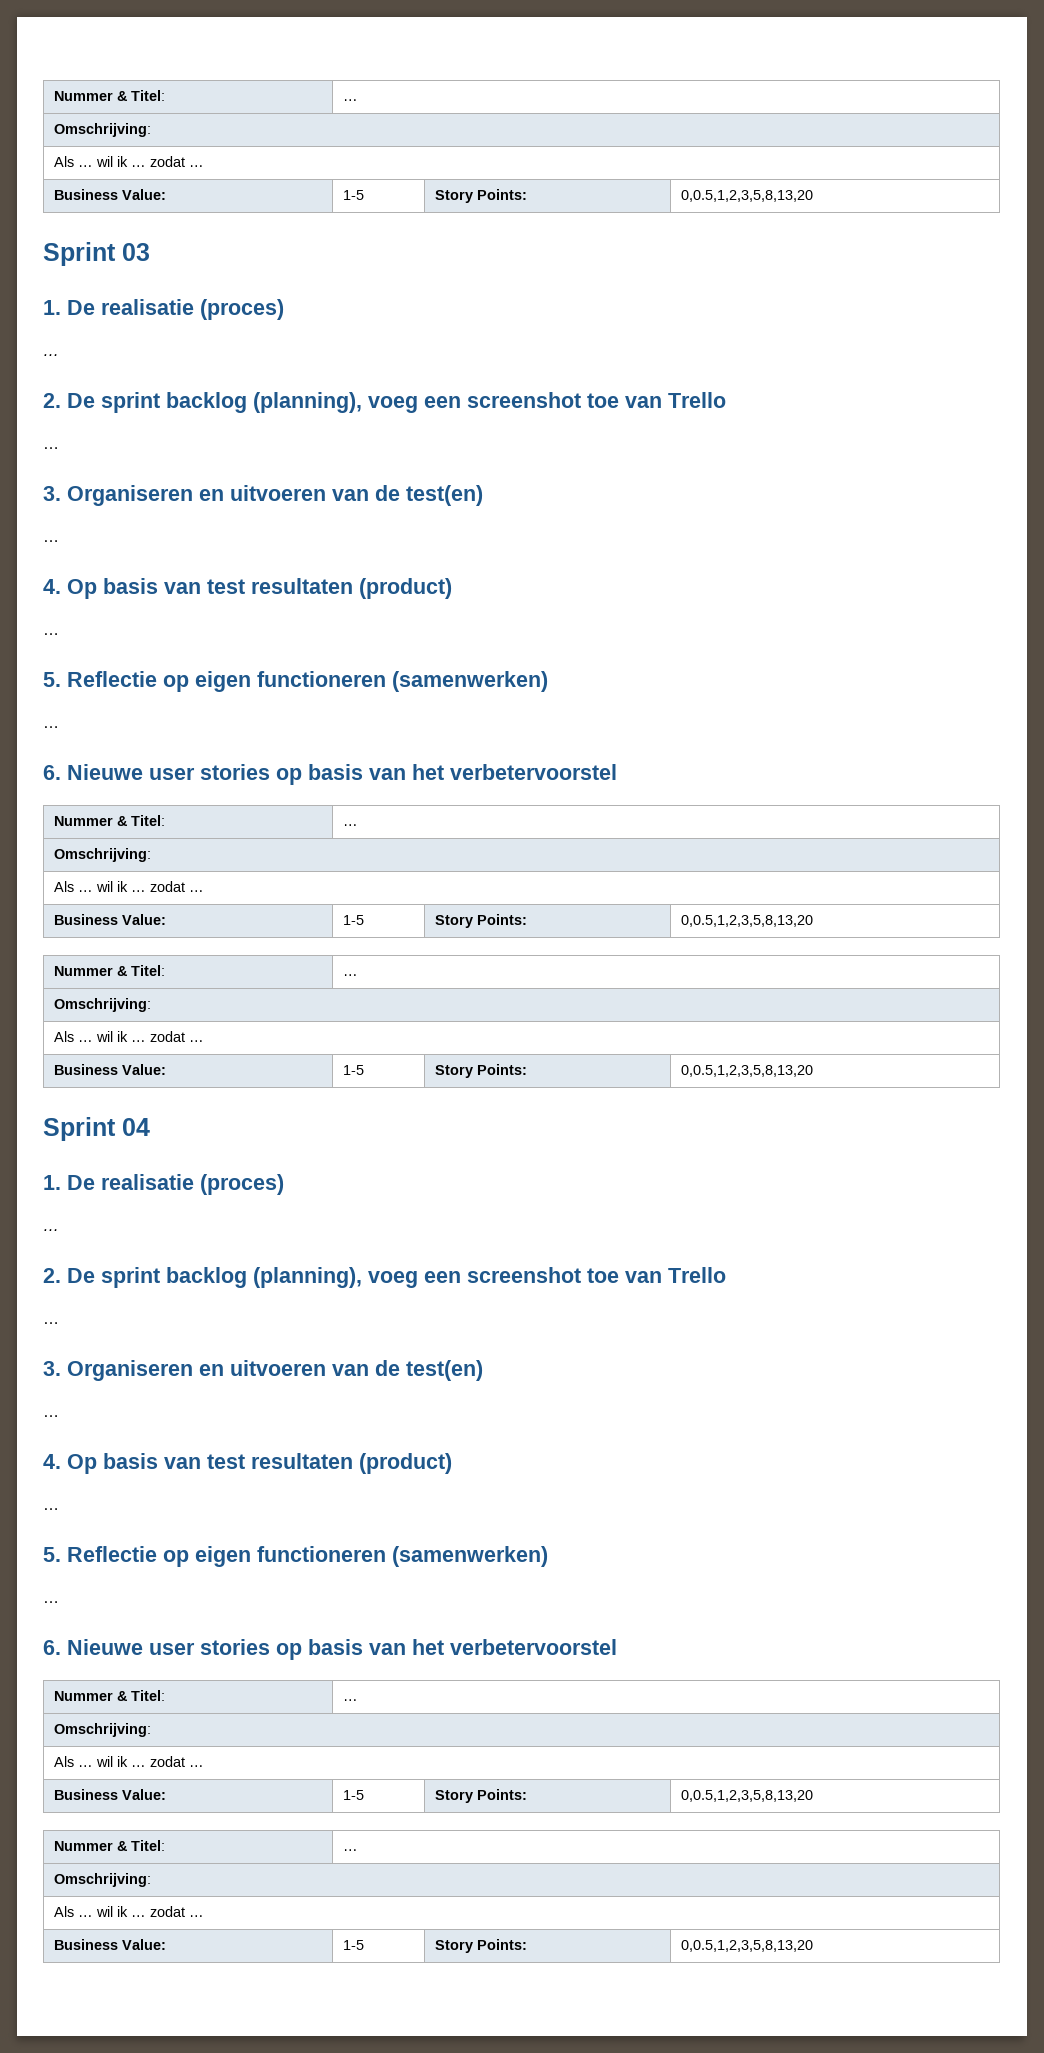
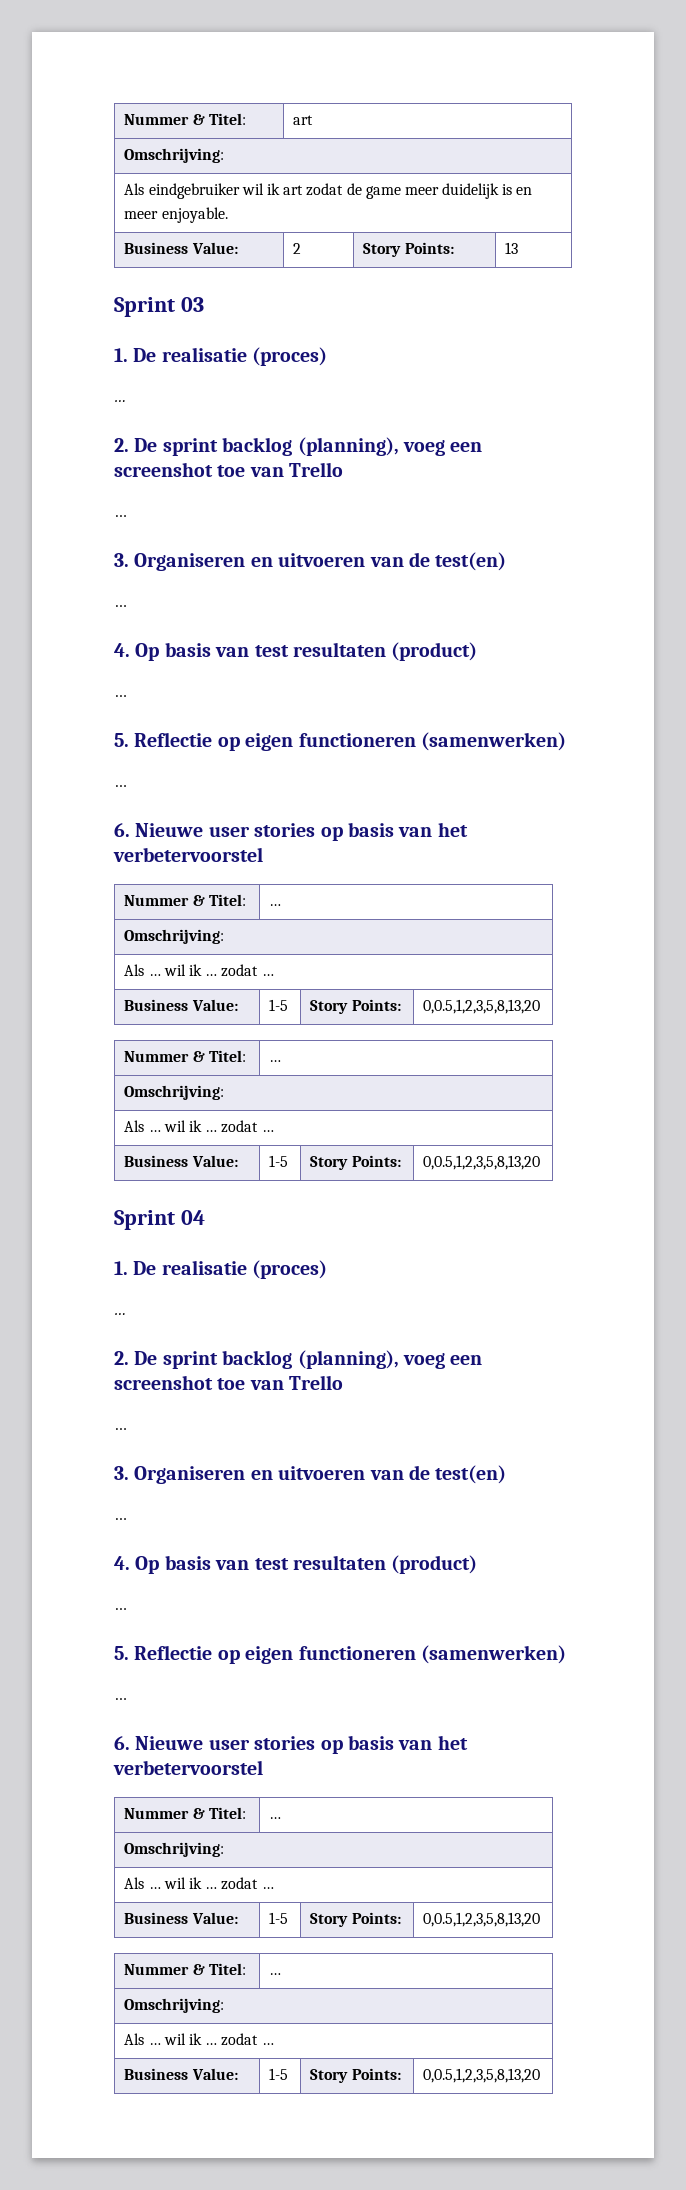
[53,90,165,101] [342,99,358,101] [53,123,151,137] [53,156,204,167] [53,189,166,200] [342,190,364,200] [434,189,527,203] [680,190,813,202] Nummer & Titel: | … // Omschrijving: // Als … wil ik … zodat … // Business Value: | 1-5 | Story Points: | 0,0.5,1,2,3,5,8,13,20 -> [124,113,246,125] [293,115,314,125] [124,148,225,163] [124,183,533,199] [124,207,228,223] [124,242,238,254] [293,243,302,254] [363,242,454,257] [505,242,519,254] Nummer & Titel: | art // Omschrijving: // Als eindgebruiker wil ik art zodat de game meer duidelijk is en meer enjoyable. // Business Value: | 2 | Story Points: | 13

